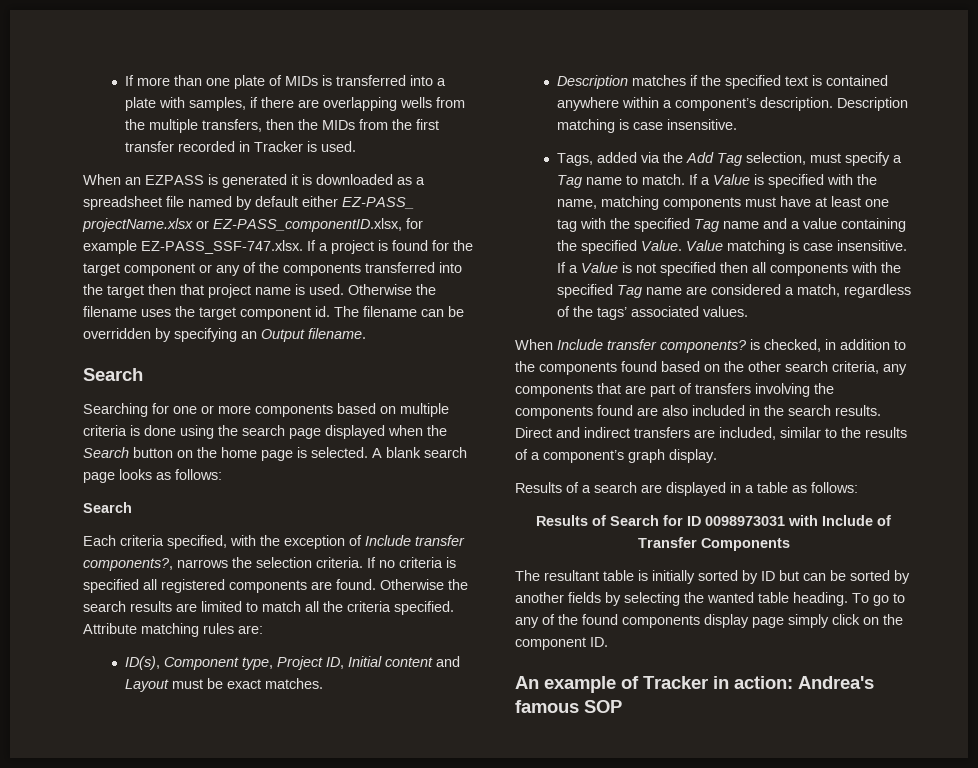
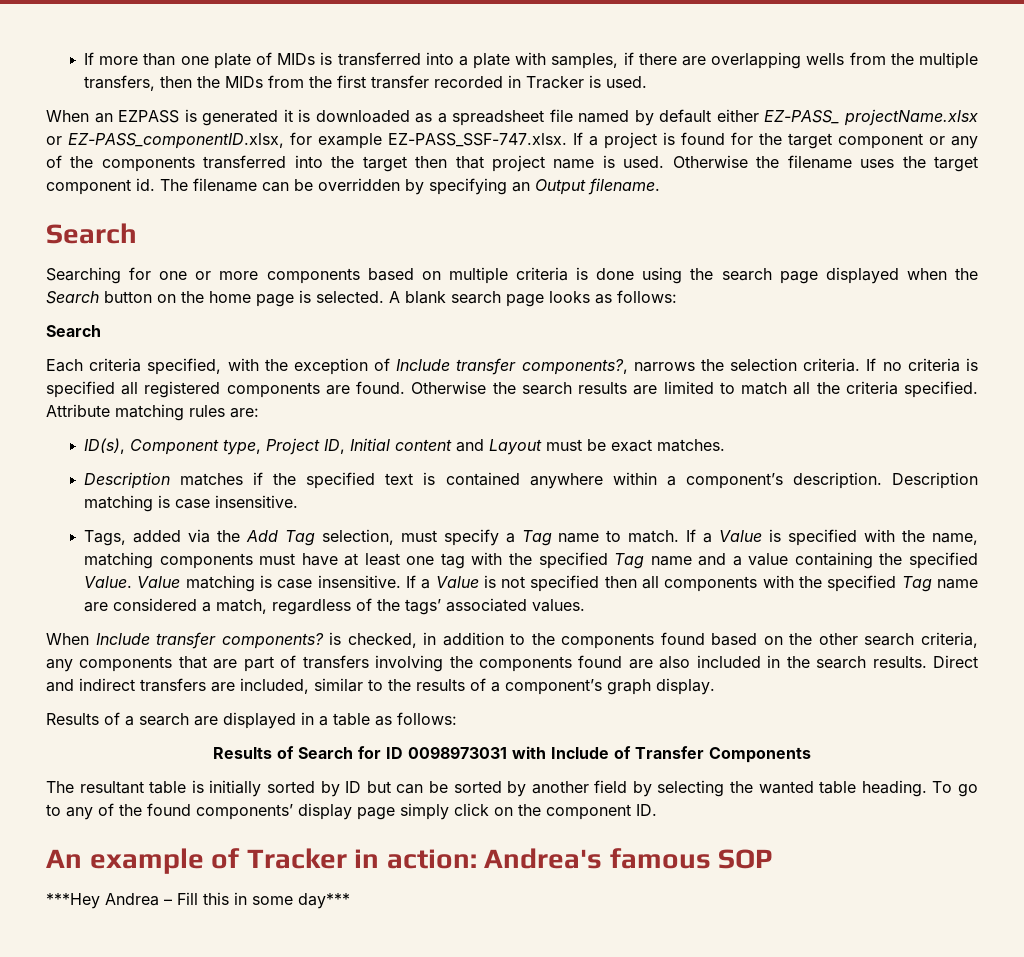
[568,592,601,603] fields -> [594,780,628,793] field
[622,615,700,628] components -> [196,804,293,820] components’
(622, 706) none -> [46,892,350,909] // ***Hey Andrea – Fill this in some day***

